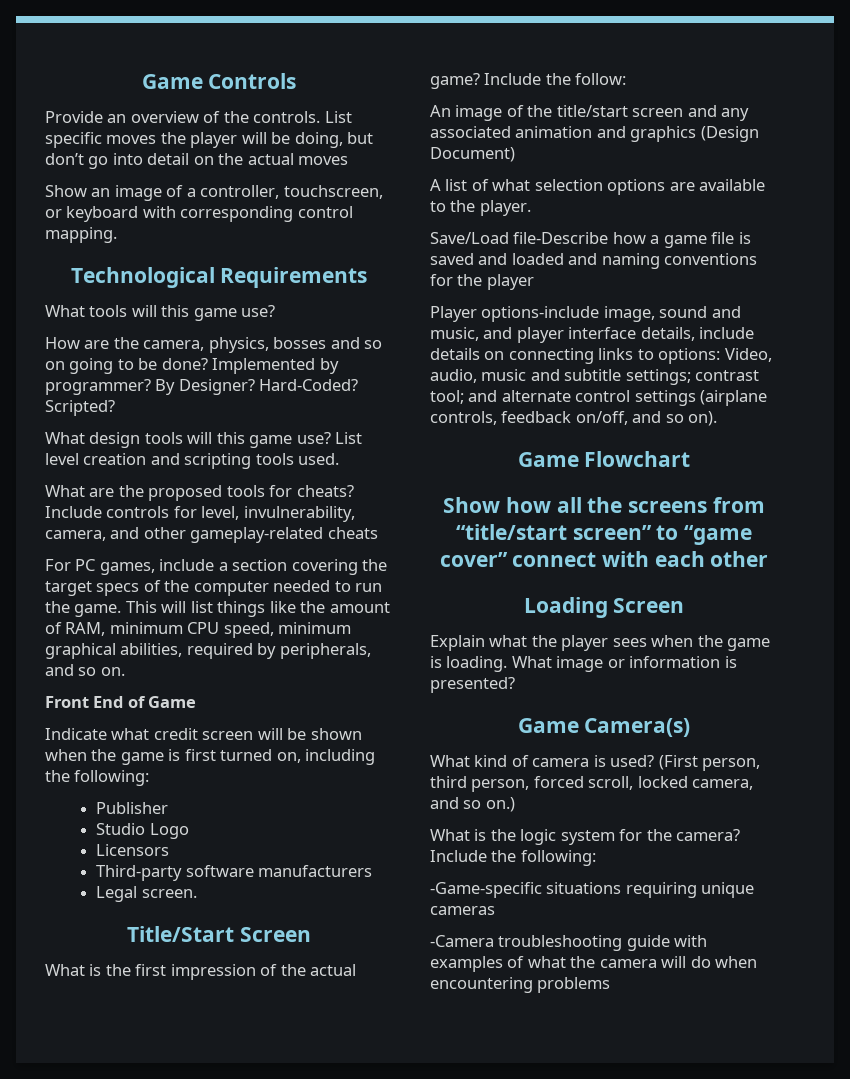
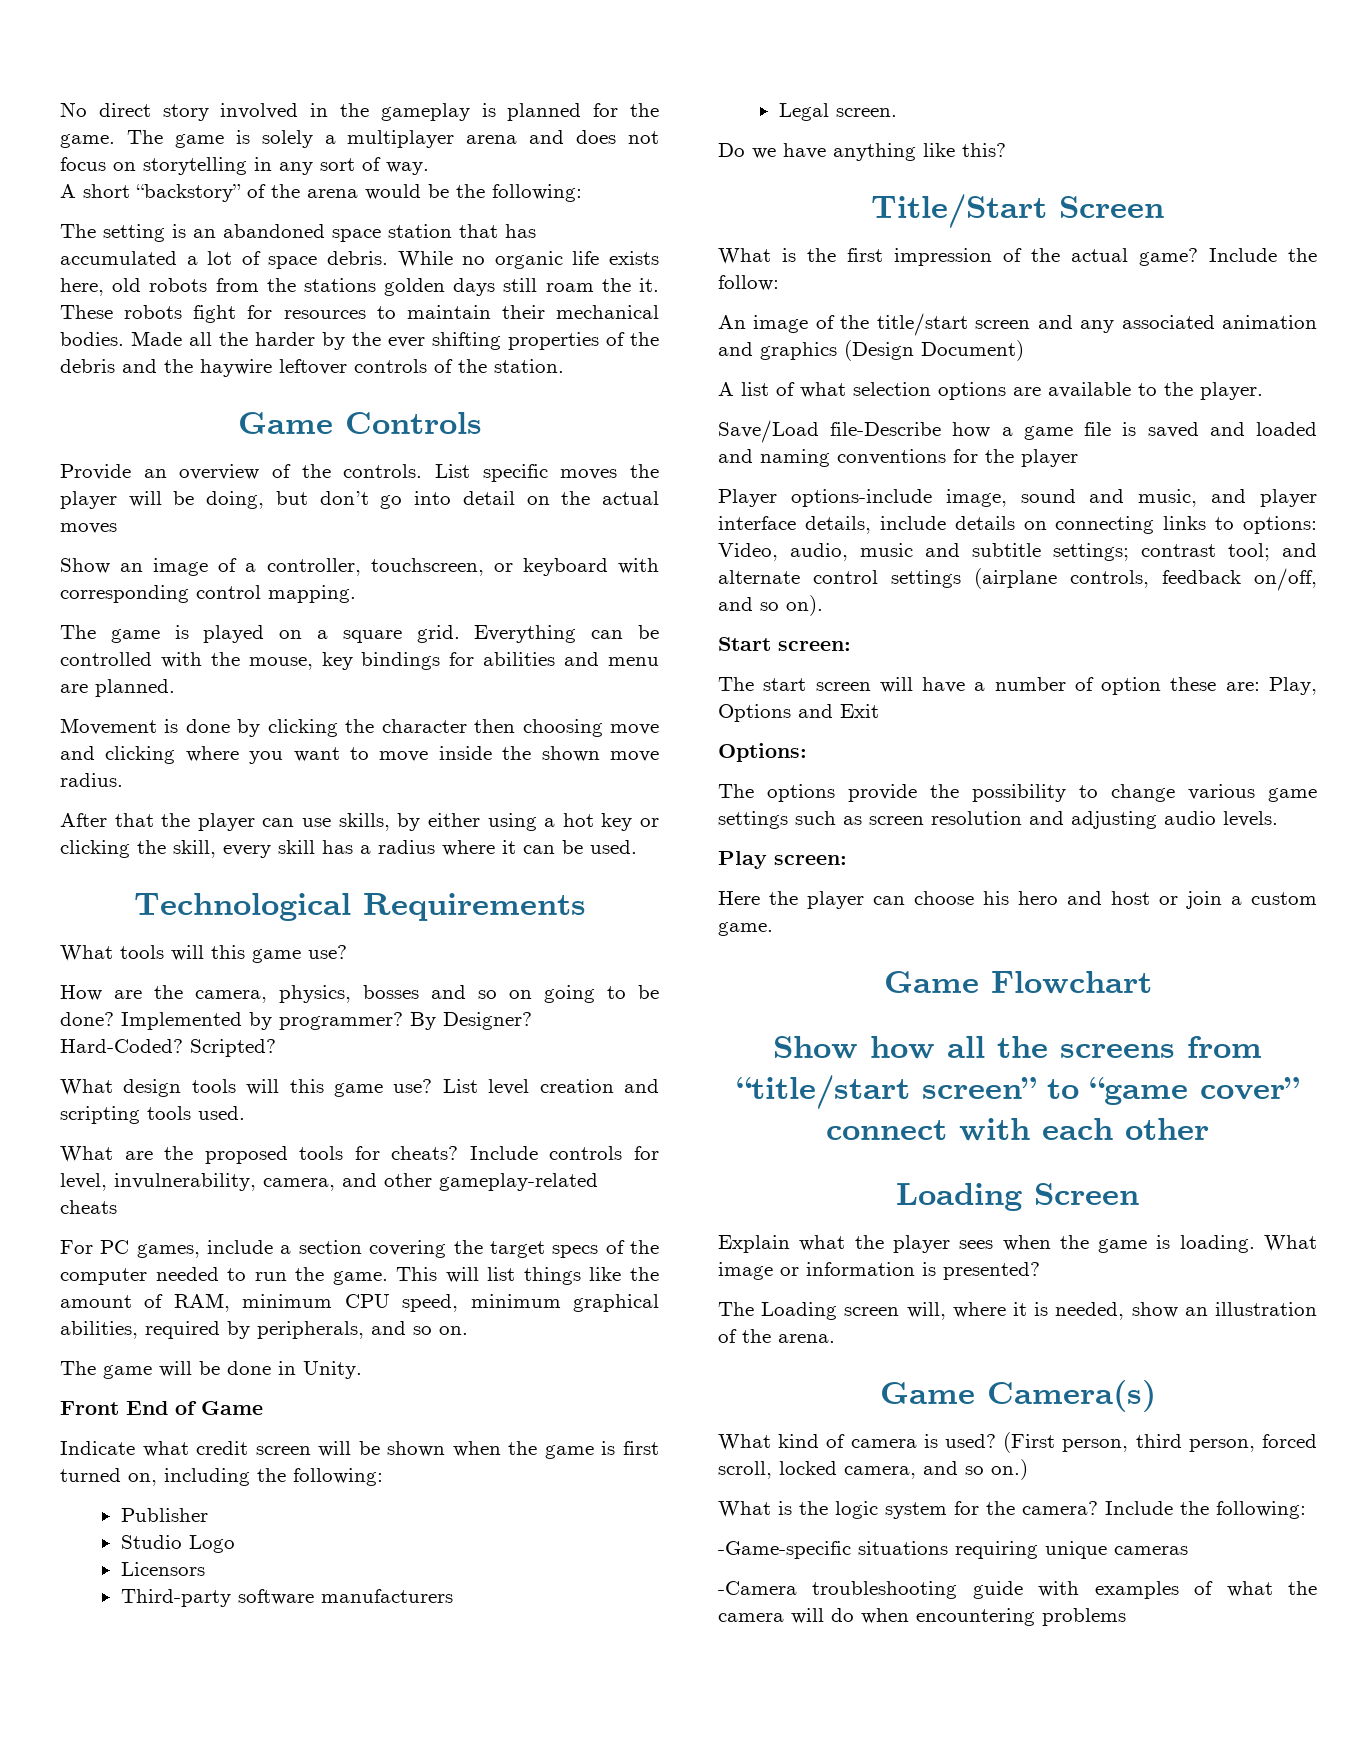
(141, 81) none -> [60,102,659,121] [60,130,659,148] [60,157,429,175] [60,184,582,202] [60,224,536,242] [60,251,660,269] [60,278,659,296] [60,305,659,323] [60,331,659,350] [60,359,564,377] No direct story involved in the gameplay is planned for the game. The game is solely a multiplayer arena and does not focus on storytelling in any sort of way. // A short “backstory” of the arena would be the following: // The setting is an abandoned space station that has accumulated a lot of space debris. While no organic life exists here, old robots from the stations golden days still roam the it. These robots fight for resources to maintain their mechanical bodies. Made all the harder by the ever shifting properties of the debris and the haywire leftover controls of the station. //
(117, 235) none -> [60,625,659,643] [60,652,660,670] [60,679,175,697] [60,718,660,737] [60,746,659,764] [60,773,123,787] [60,813,660,831] [60,840,637,858] // The game is played on a square grid. Everything can be controlled with the mouse, key bindings for abilities and menu are planned. // Movement is done by clicking the character then choosing move and clicking where you want to move inside the shown move radius. // After that the player can use skills, by either using a hot key or clicking the skill, every skill has a radius where it can be used.
(125, 671) none -> [60,1361,362,1379] // The game will be done in Unity.
(197, 893) none -> [718,143,1006,161] // Do we have anything like this?
(718, 418) none -> [718,637,851,651] [718,677,1317,695] [718,704,879,722] [718,743,807,762] [718,784,1317,802] [718,811,1278,829] [718,851,847,869] [718,891,1317,909] [718,922,773,936] // Start screen: // The start screen will have a number of option these are: Play, Options and Exit // Options: // The options provide the possibility to change various game settings such as screen resolution and adjusting audio levels. // Play screen: // Here the player can choose his hero and host or join a custom game.
(515, 685) none -> [718,1302,1317,1320] [718,1329,835,1343] // The Loading screen will, where it is needed, show an illustration of the arena.

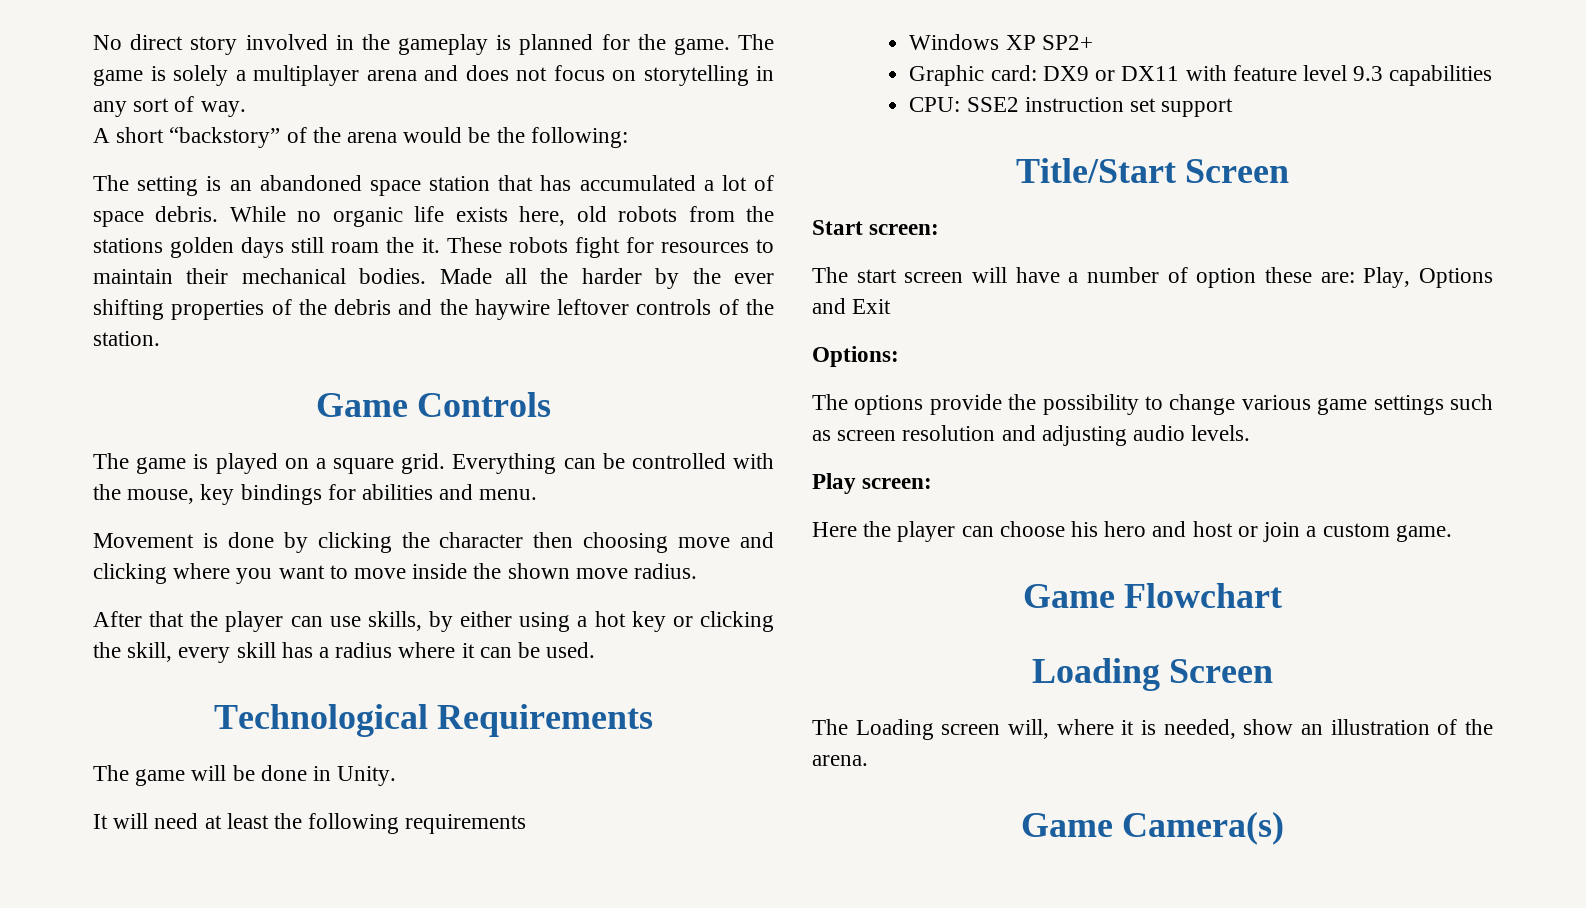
[60,464,659,482] [60,491,660,509] [60,523,117,534] [60,558,659,576] [60,585,356,603] // Provide an overview of the controls. List specific moves the player will be doing, but don’t go into detail on the actual moves // Show an image of a controller, touchscreen, or keyboard with corresponding control mapping. -> (552, 404) none
[608,657,660,666] [60,679,175,697] menu are planned. -> [479,489,538,500] menu.
[60,945,347,963] [60,985,659,1003] [60,1012,532,1030] [60,1039,276,1057] [60,1079,659,1097] [60,1106,245,1124] [60,1146,659,1164] [60,1173,598,1191] [60,1200,117,1214] [60,1240,660,1258] [60,1267,659,1285] [60,1293,659,1312] [60,1321,468,1339] // What tools will this game use? // How are the camera, physics, bosses and so on going to be done? Implemented by programmer? By Designer? Hard-Coded? Scripted? // What design tools will this game use? List level creation and scripting tools used. // What are the proposed tools for cheats? Include controls for level, invulnerability, camera, and other gameplay-related cheats // For PC games, include a section covering the target specs of the computer needed to run the game. This will list things like the amount of RAM, minimum CPU speed, minimum graphical abilities, required by peripherals, and so on. -> (654, 720) none
[60,1401,263,1415] [60,1441,659,1459] [60,1468,383,1486] [120,1508,208,1522] [120,1535,235,1553] [120,1562,205,1576] [120,1589,453,1607] [778,103,897,121] [718,143,1006,161] [871,194,1164,229] [718,248,1317,266] [718,275,779,291] [718,313,1317,336] [718,340,1024,361] [718,382,1263,400] [718,420,1317,443] [718,449,1078,467] [718,489,1317,507] [718,516,1317,534] [718,543,1317,561] [718,568,1317,591] [718,595,823,616] Front End of Game // Indicate what credit screen will be shown when the game is first turned on, including the following: // Publisher // Studio Logo // Licensors // Third-party software manufacturers // Legal screen. // Do we have anything like this? // Title/Start Screen // What is the first impression of the actual game? Include the follow: // An image of the title/start screen and any associated animation and graphics (Design Document) // A list of what selection options are available to the player. // Save/Load file-Describe how a game file is saved and loaded and naming conventions for the player // Player options-include image, sound and music, and player interface details, include details on connecting links to options: Video, audio, music and subtitle settings; contrast tool; and alternate control settings (airplane controls, feedback on/off, and so on). -> [93,813,527,834] [909,34,1093,50] [909,65,1493,86] [909,97,1234,117] [1015,158,1290,183] It will need at least the following requirements // Windows XP SP2+ // Graphic card: DX9 or DX11 with feature level 9.3 capabilities // CPU: SSE2 instruction set support // Title/Start Screen
[773,1036,1262,1059] [736,1075,1299,1110] [826,1118,1209,1141] [896,1183,1139,1211] [718,1235,1317,1253] [718,1262,1040,1280] Show how all the screens from “title/start screen” to “game cover” connect with each other // Loading Screen // Explain what the player sees when the game is loading. What image or information is presented? -> [1031,658,1274,691] Loading Screen
[718,1432,1317,1453] [718,1459,1028,1480] [718,1501,1306,1519] [718,1541,1188,1559] [718,1581,1317,1599] [718,1608,1126,1626] // What kind of camera is used? (First person, third person, forced scroll, locked camera, and so on.) // What is the logic system for the camera? Include the following: // -Game-specific situations requiring unique cameras // -Camera troubleshooting guide with examples of what the camera will do when encountering problems -> (1285, 828) none

